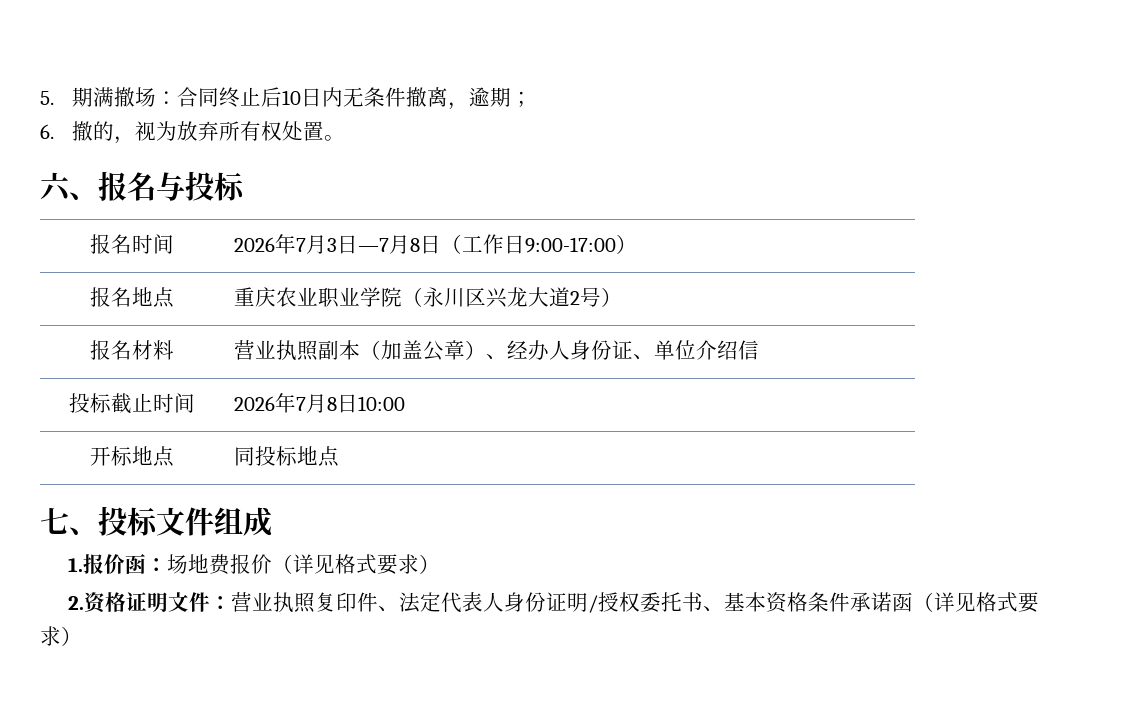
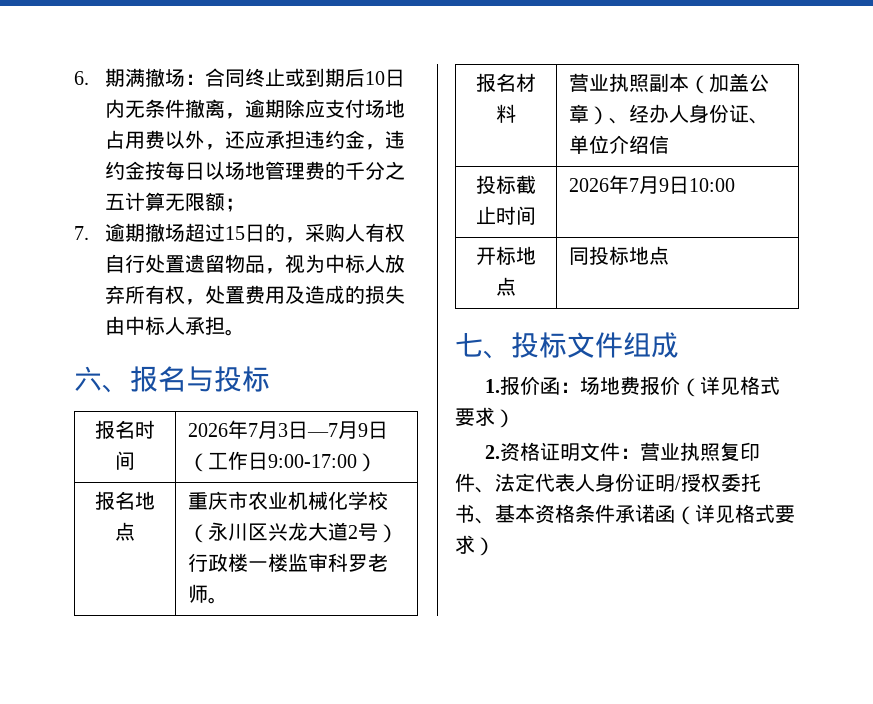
[40,91,54,105] 5. -> [74,71,89,85] 6.
(262, 96) none -> [285,68,346,87] 或到期
[511,91,533,107] [40,121,325,144] ； // 6.撤的，视为放弃所有权处置 -> [285,99,406,118] [105,130,406,150] [105,161,406,180] [105,192,246,212] [74,223,406,243] [105,254,406,274] [105,285,406,305] [105,316,226,335] 除应支付场地占用费以外，还应承担违约金，违约金按每日以场地管理费的千分之五计算无限额； // 7.逾期撤场超过15日的，采购人有权自行处置遗留物品，视为中标人放弃所有权，处置费用及造成的损失由中标人承担
[409,238,420,252] 8 -> [357,423,368,437] 9
[275,287,402,308] 农业职业学院 -> [227,491,388,510] 市农业机械化学校
(622, 297) none -> [187,553,388,572] [187,584,228,604] 行政楼一楼监审科罗老师。
[326,397,337,411] 8 -> [658,178,669,192] 9

